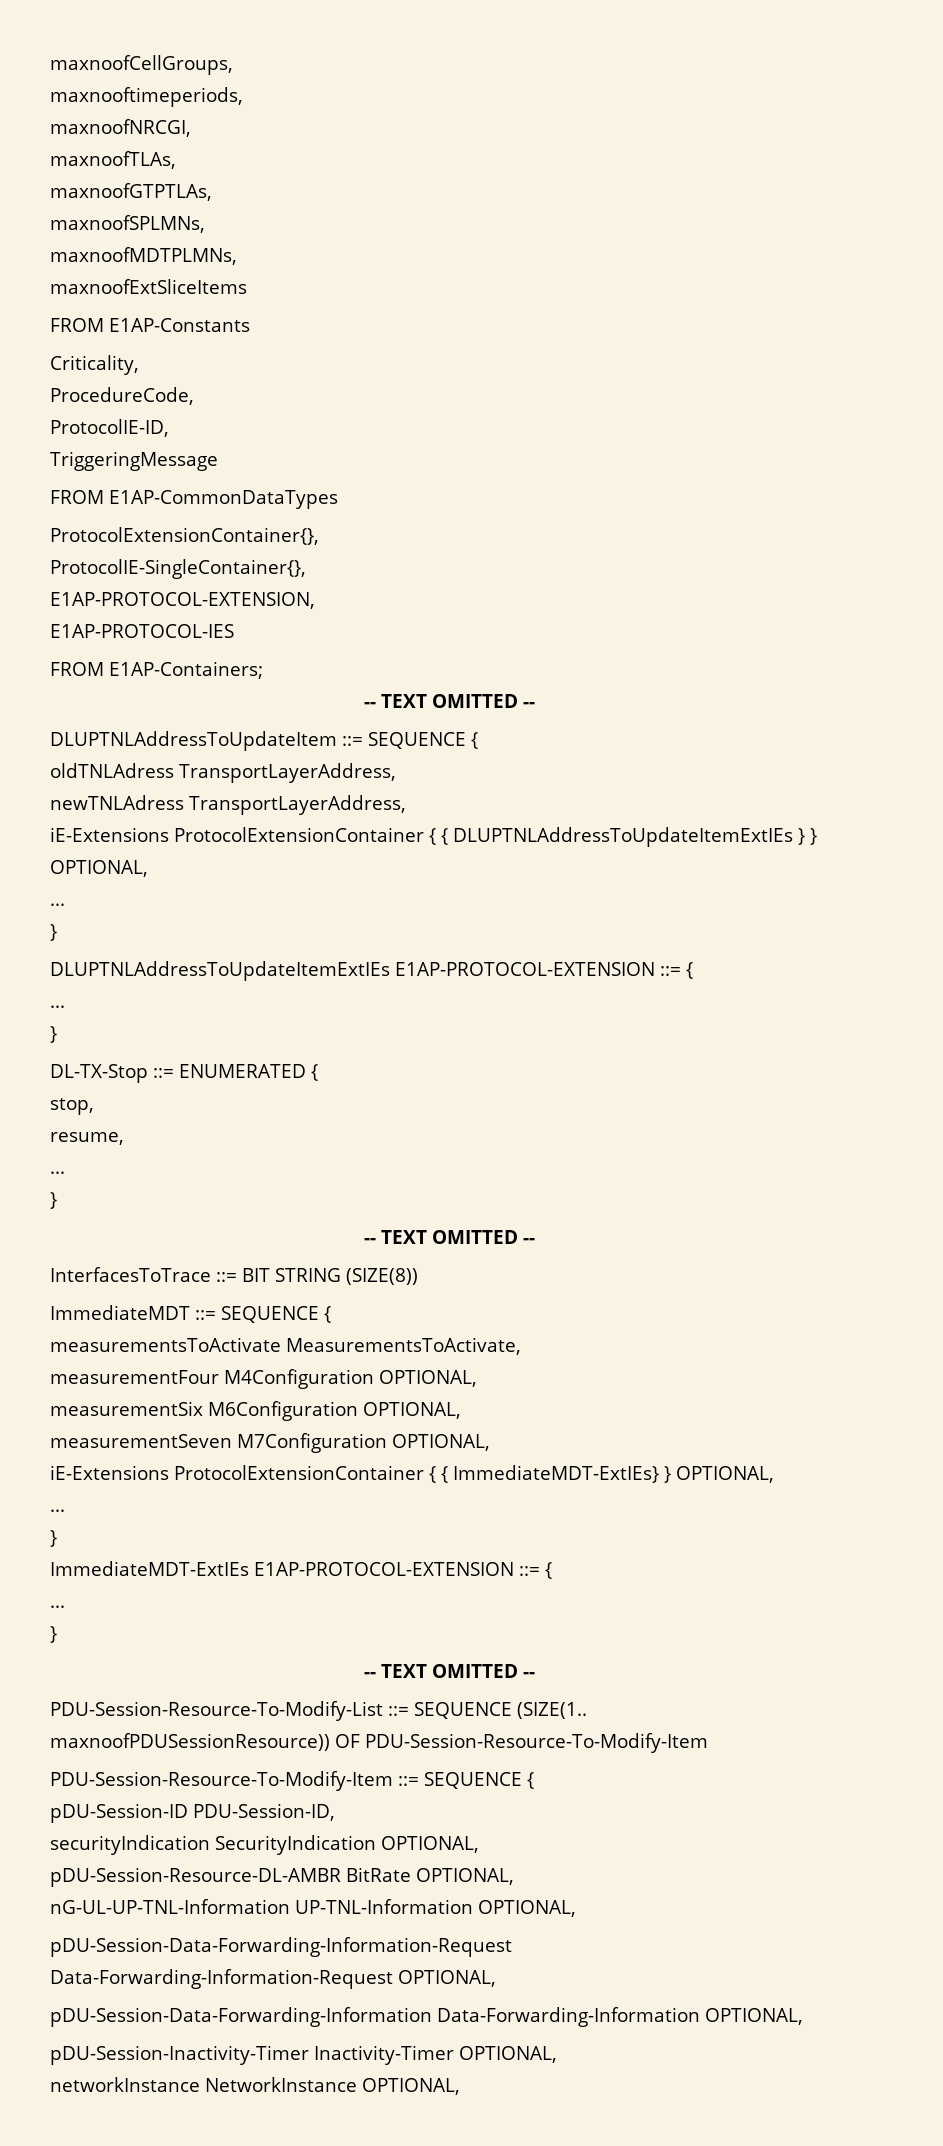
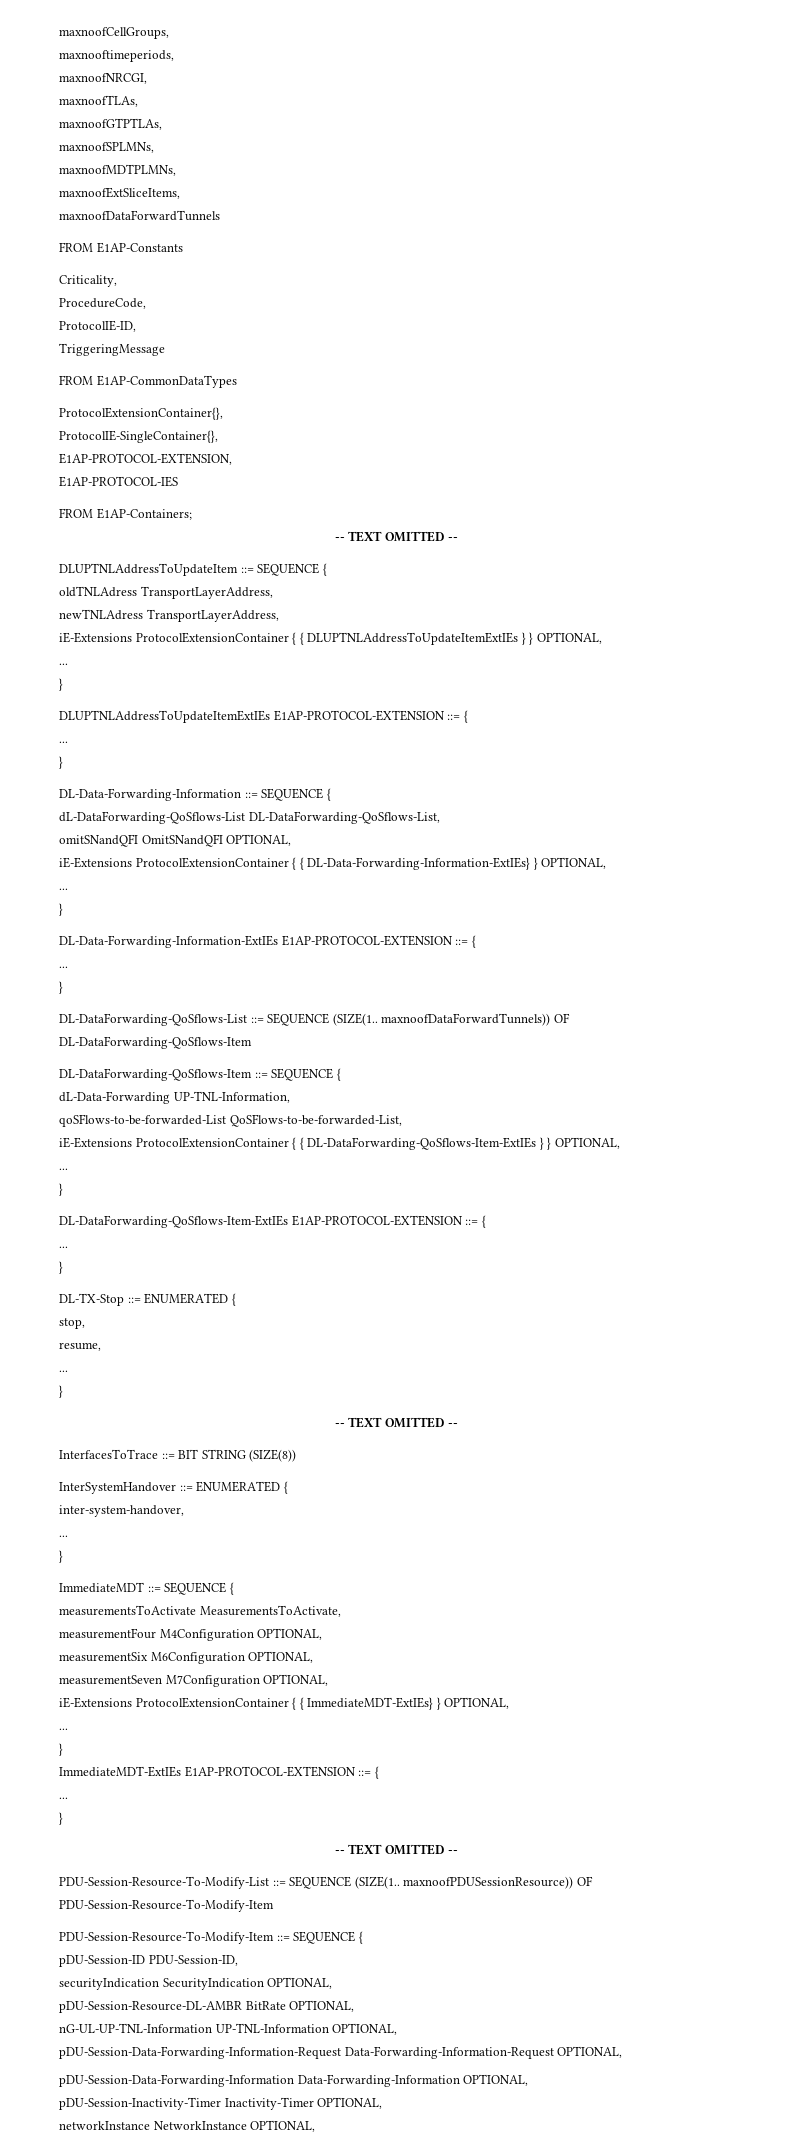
[50,279,247,294] maxnoofExtSliceItems -> [59,187,180,199] [59,210,220,221] maxnoofExtSliceItems, // maxnoofDataForwardTunnels
(57, 1034) none -> [59,788,331,801] [59,811,440,824] [59,834,292,847] [59,857,607,870] [59,888,68,890] [59,903,63,916] [59,935,476,948] [59,966,68,968] [59,981,63,994] [59,1013,570,1026] [59,1036,252,1049] [59,1068,341,1081] [59,1091,290,1104] [59,1114,402,1127] [59,1137,620,1150] [59,1168,68,1170] [59,1183,63,1196] [59,1215,486,1228] [59,1246,68,1248] [59,1261,63,1274] // DL-Data-Forwarding-Information ::= SEQUENCE { // dL-DataForwarding-QoSflows-List DL-DataForwarding-QoSflows-List, // omitSNandQFI OmitSNandQFI OPTIONAL, // iE-Extensions ProtocolExtensionContainer { { DL-Data-Forwarding-Information-ExtIEs} } OPTIONAL, // ... // } // DL-Data-Forwarding-Information-ExtIEs E1AP-PROTOCOL-EXTENSION ::= { // ... // } // DL-DataForwarding-QoSflows-List ::= SEQUENCE (SIZE(1.. maxnoofDataForwardTunnels)) OF DL-DataForwarding-QoSflows-Item // DL-DataForwarding-QoSflows-Item ::= SEQUENCE { // dL-Data-Forwarding UP-TNL-Information, // qoSFlows-to-be-forwarded-List QoSFlows-to-be-forwarded-List, // iE-Extensions ProtocolExtensionContainer { { DL-DataForwarding-QoSflows-Item-ExtIEs } } OPTIONAL, // ... // } // DL-DataForwarding-QoSflows-Item-ExtIEs E1AP-PROTOCOL-EXTENSION ::= { // ... // }
(418, 1276) none -> [59,1481,288,1494] [59,1505,184,1517] [59,1535,68,1537] [59,1550,63,1563] // InterSystemHandover ::= ENUMERATED { // inter-system-handover, // ... // }

